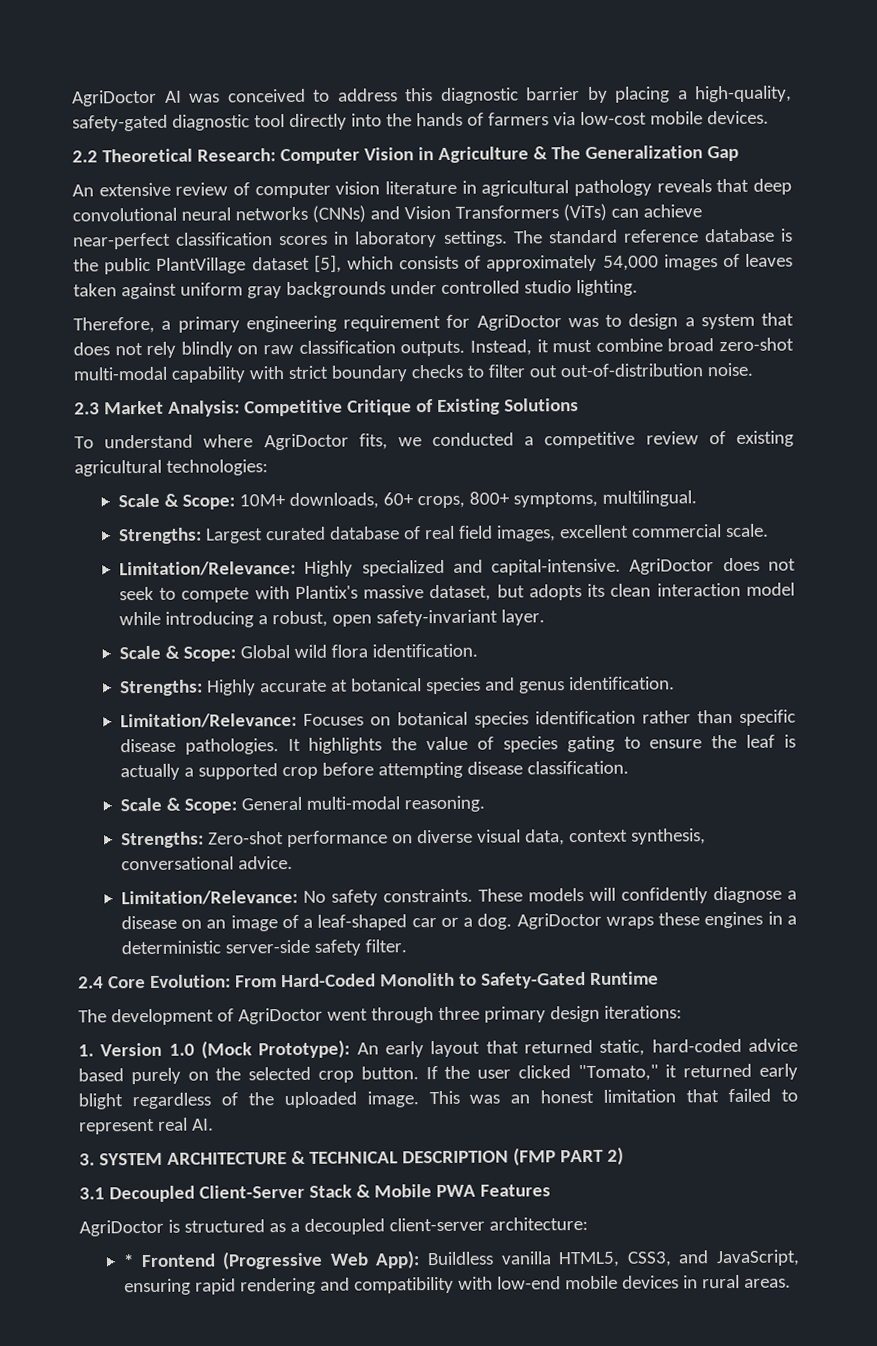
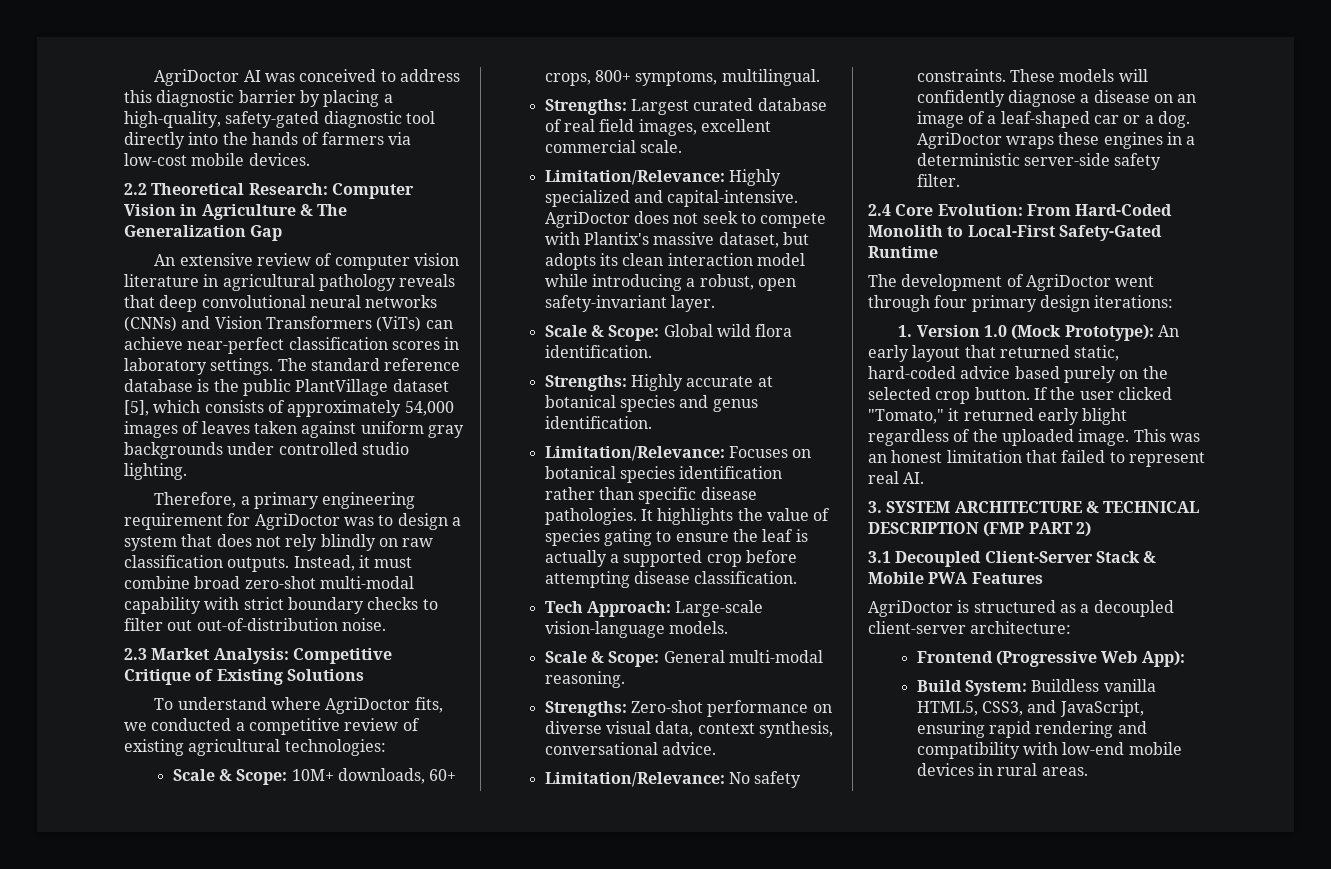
(629, 767) none -> [544,600,764,617] [544,621,728,638] // Tech Approach: Large-scale vision-language models.
(477, 979) none -> [967,225,1056,237] Local-First
[437,1006,480,1021] three -> [934,295,968,308] four
[122,1254,134,1268] * -> (1072, 627) none
(421, 1259) none -> [916,680,1027,696] // Build System:

